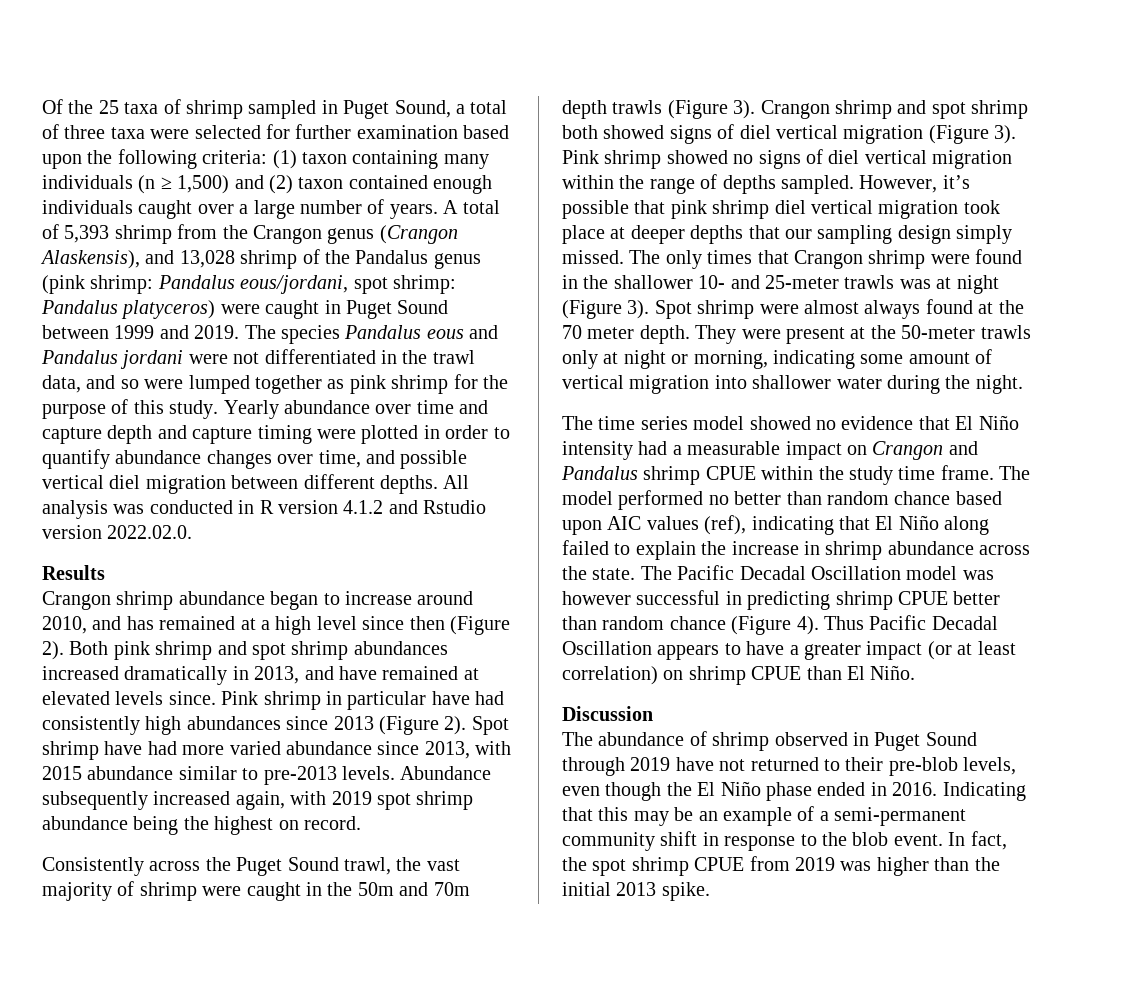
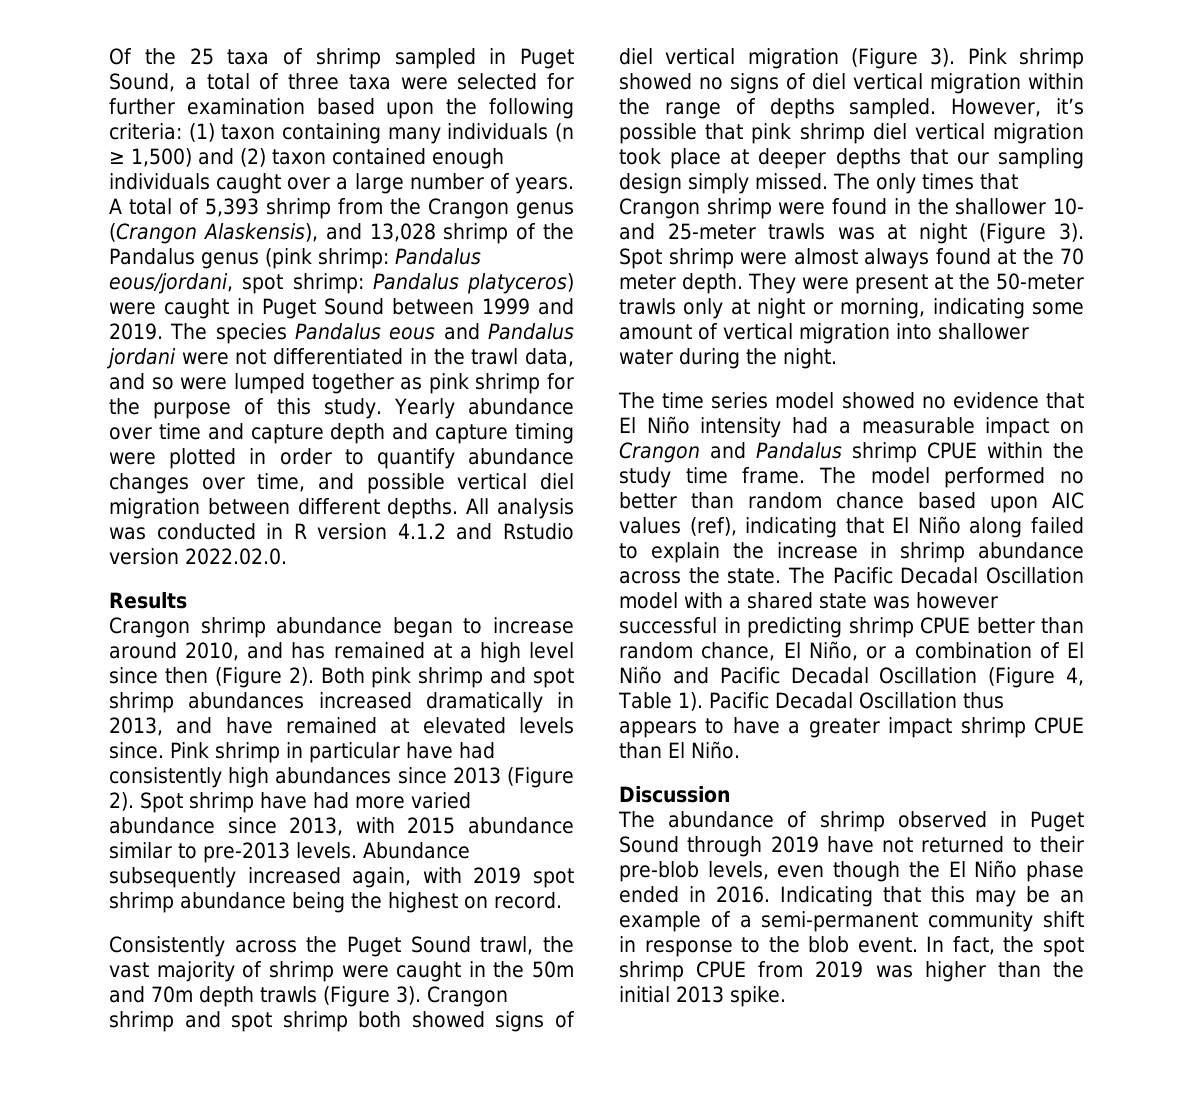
(958, 573) none -> [684,592,867,609] with a shared state
[669,615,998,635] [562,641,652,655] chance (Figure 4). Thus Pacific Decadal Oscillation -> [701,641,1084,661] [619,666,1084,688] [618,692,1004,711] chance, El Niño, or a combination of El Niño and Pacific Decadal Oscillation (Figure 4, Table 1). Pacific Decadal Oscillation thus
[927,641,1016,660] [562,666,684,685] (or at least correlation) on -> (953, 727) none

